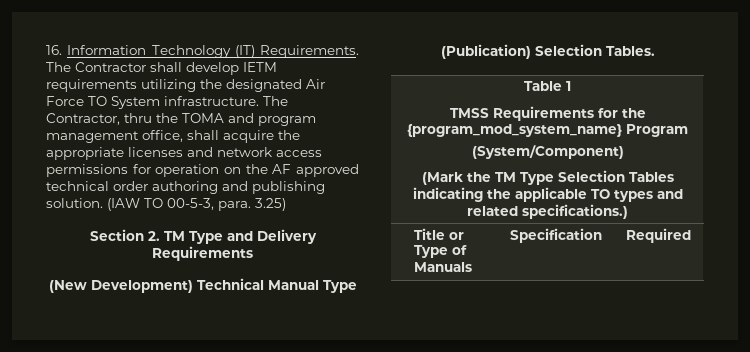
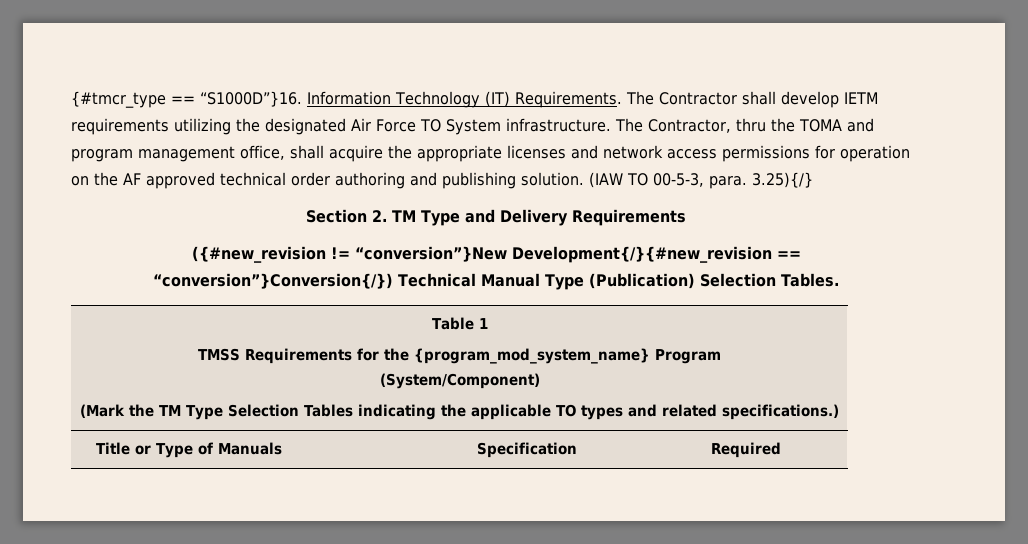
[46,45,62,55] 16. -> [71,91,302,108] {#tmcr_type == “S1000D”}16.
[255,198,286,211] 3.25) -> [751,172,813,188] 3.25){/}
[48,280,193,293] (New Development) -> [191,246,801,263] [152,273,393,289] ({#new_revision != “conversion”}New Development{/}{#new_revision == “conversion”}Conversion{/})

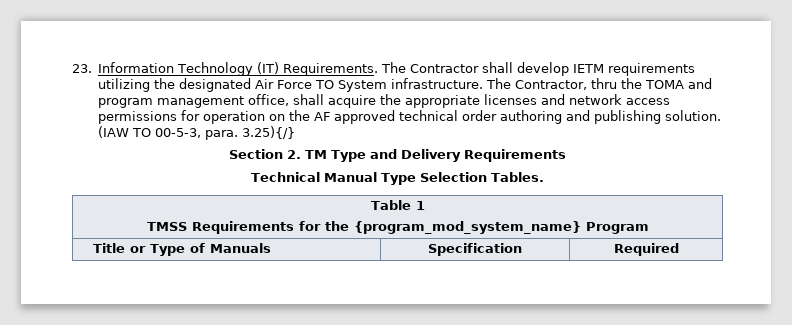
[71,91,302,108] {#tmcr_type == “S1000D”}16. -> [72,64,92,73] 23.
[191,246,801,263] [152,273,393,289] ({#new_revision != “conversion”}New Development{/}{#new_revision == “conversion”}Conversion{/}) -> (566, 155) none
[588,273,695,289] (Publication) -> (417, 179) none
[379,373,540,389] [79,404,840,420] // (System/Component) // (Mark the TM Type Selection Tables indicating the applicable TO types and related specifications.) -> (649, 228) none

